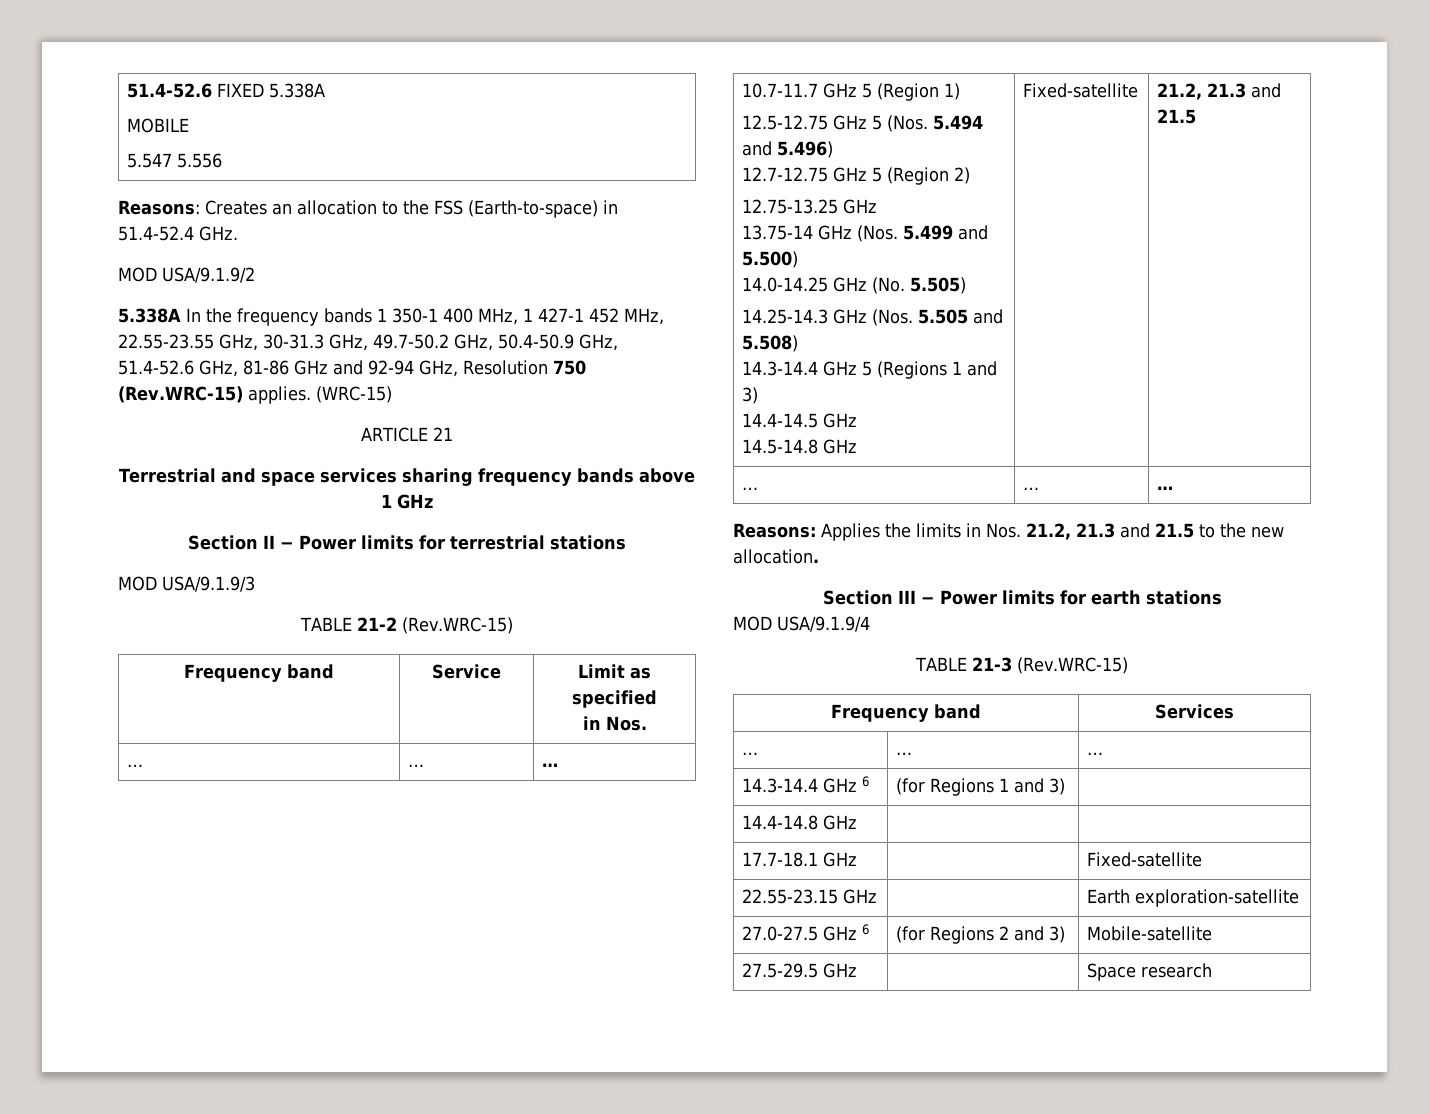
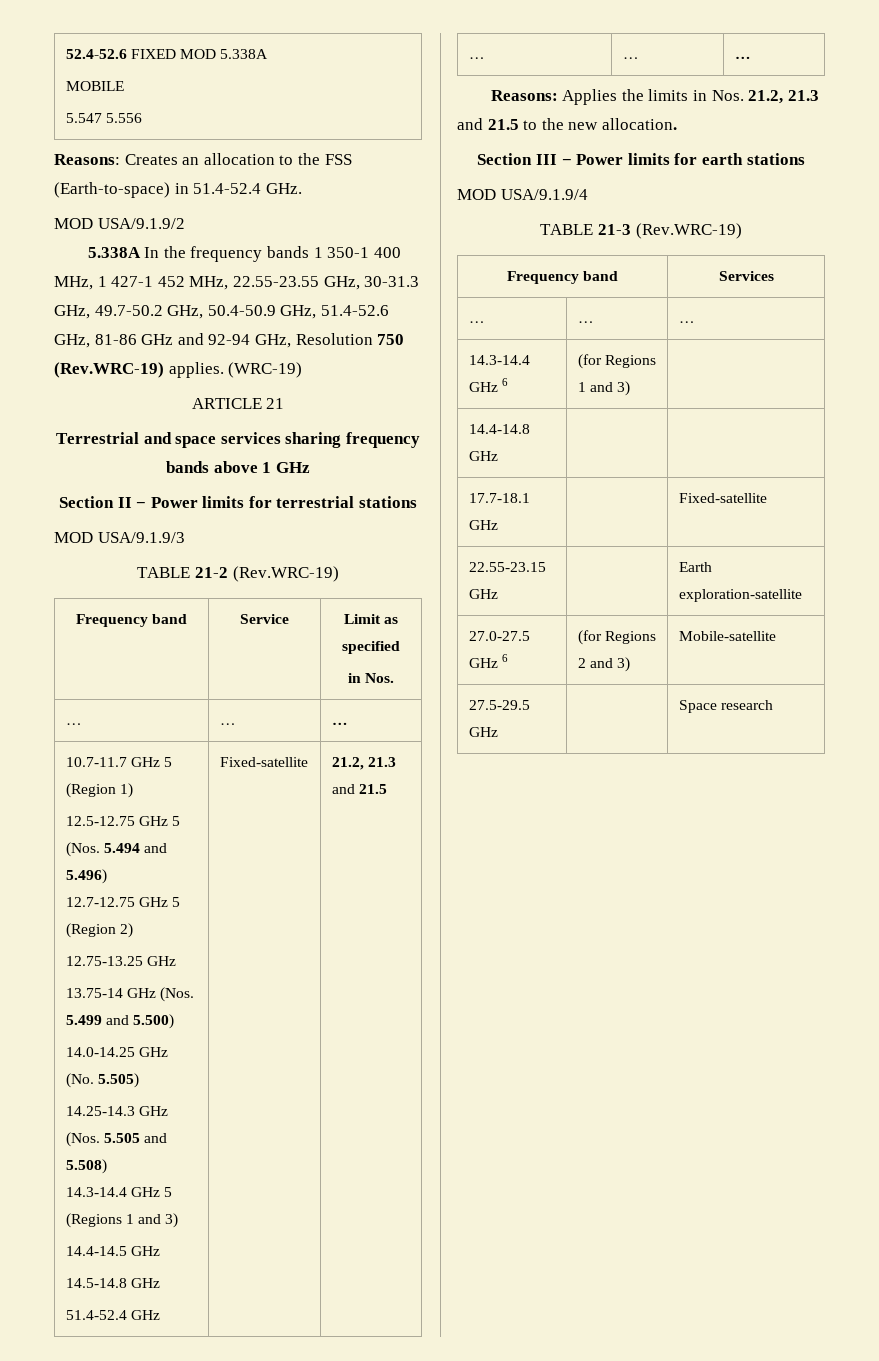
[126,83,264,98] 51.4-52.6 FIXED -> [65,49,217,59] 52.4-52.6 FIXED MOD
[118,386,392,404] (Rev.WRC-15) applies. (WRC-15) -> [54,362,303,378] (Rev.WRC-19) applies. (WRC-19)
[401,617,514,634] (Rev.WRC-15) -> [232,566,339,582] (Rev.WRC-19)
(857, 446) none -> [65,1310,160,1320] // 51.4-52.4 GHz
[1016,657,1129,674] (Rev.WRC-15) -> [635,223,742,239] (Rev.WRC-19)

